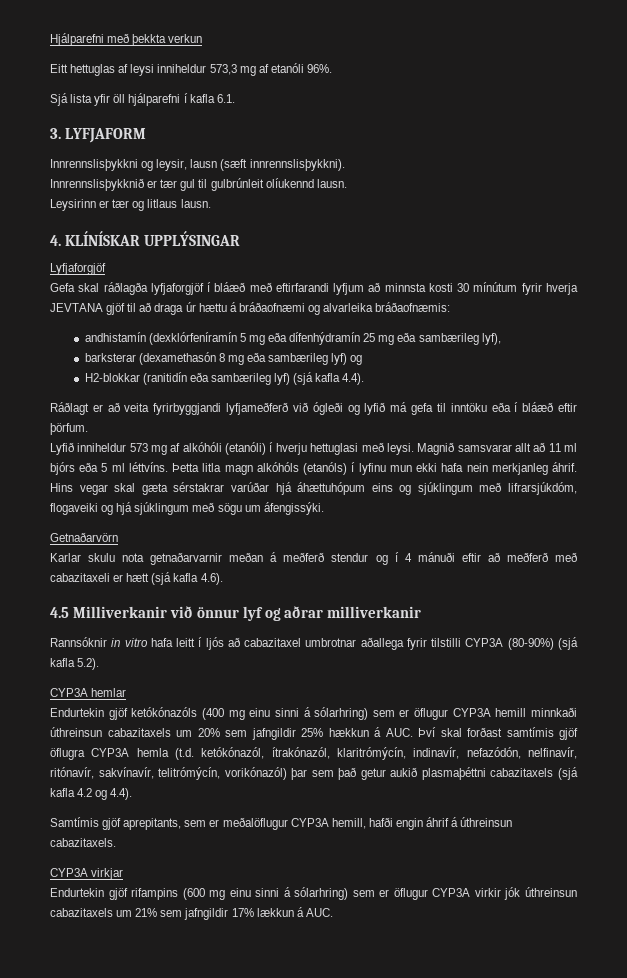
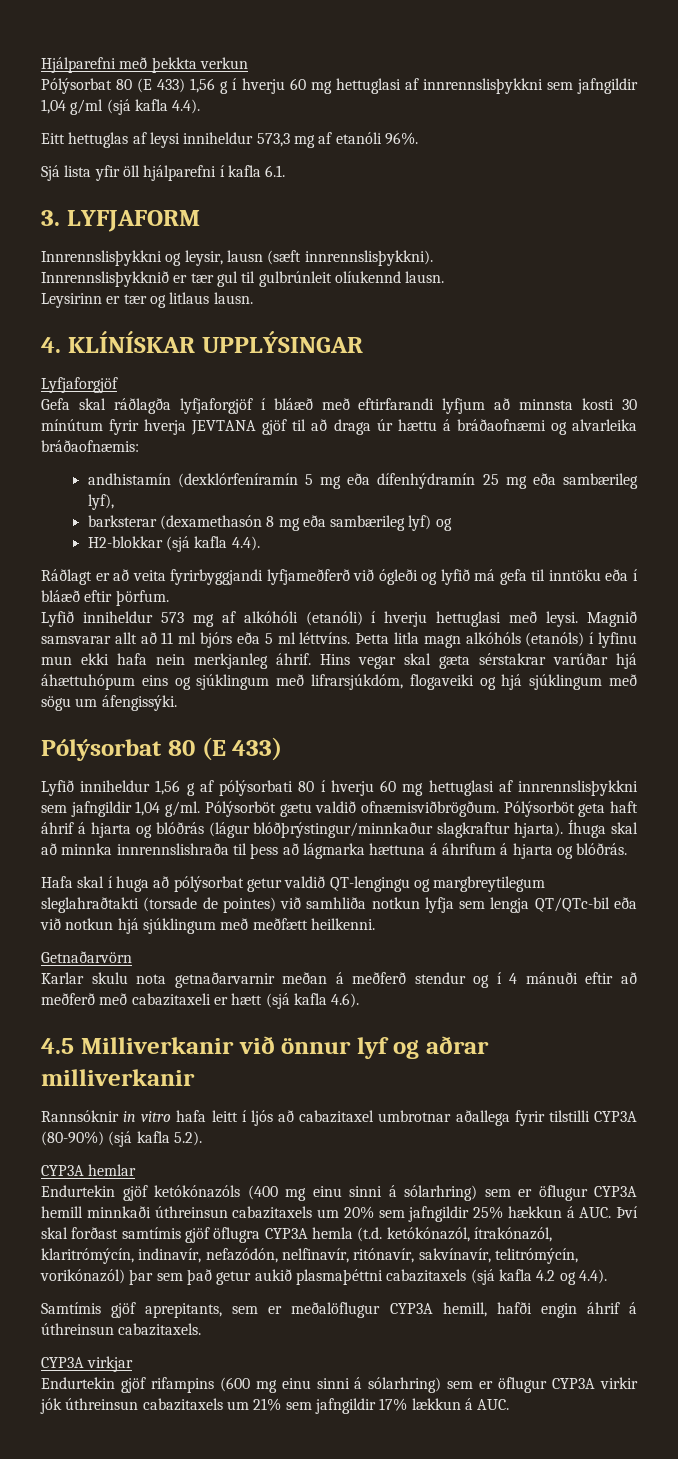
(203, 38) none -> [41,78,638,94] [41,99,201,115] // Pólýsorbat 80 (E 433) 1,56 g í hverju 60 mg hettuglasi af innrennslisþykkni sem jafngildir 1,04 g/ml (sjá kafla 4.4).
[142,372,290,385] (ranitidín eða sambærileg lyf) -> (163, 542) none
(324, 508) none -> [41,737,283,761] [41,780,638,796] [41,801,639,817] [41,820,638,838] [41,843,628,859] [41,876,546,892] [41,897,637,913] [40,918,375,934] // Pólýsorbat 80 (E 433) // Lyfið inniheldur 1,56 g af pólýsorbati 80 í hverju 60 mg hettuglasi af innrennslisþykkni sem jafngildir 1,04 g/ml. Pólýsorböt gætu valdið ofnæmisviðbrögðum. Pólýsorböt geta haft áhrif á hjarta og blóðrás (lágur blóðþrýstingur/minnkaður slagkraftur hjarta). Íhuga skal að minnka innrennslishraða til þess að lágmarka hættuna á áhrifum á hjarta og blóðrás. // Hafa skal í huga að pólýsorbat getur valdið QT-lengingu og margbreytilegum sleglahraðtakti (torsade de pointes) við samhliða notkun lyfja sem lengja QT/QTc-bil eða við notkun hjá sjúklingum með meðfætt heilkenni.

